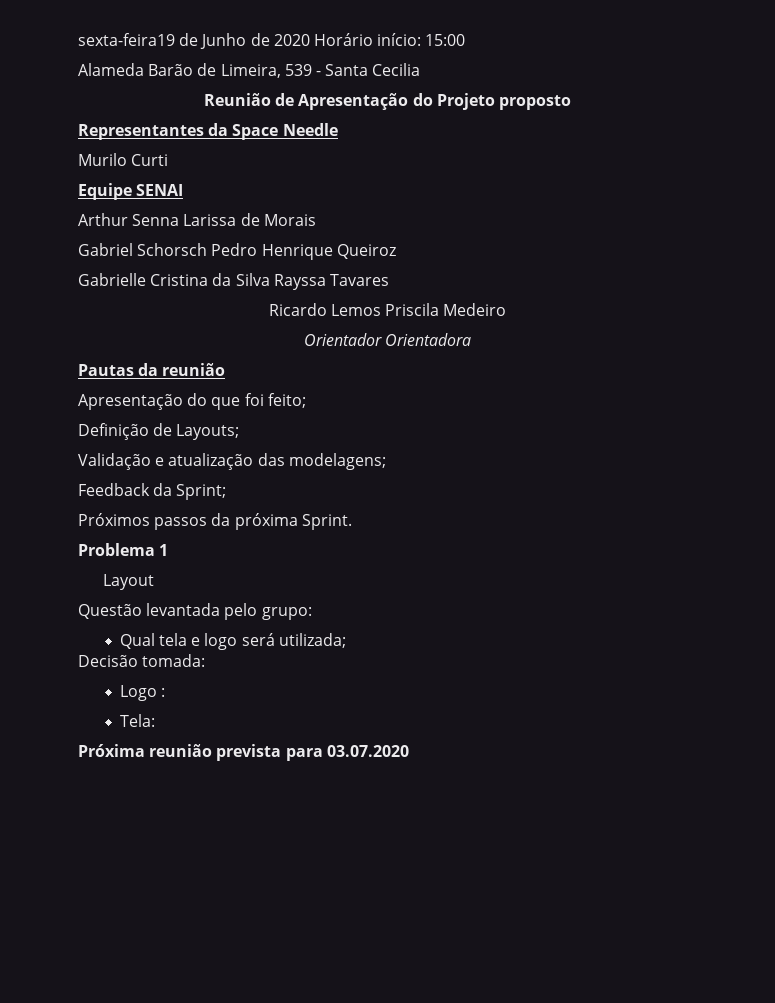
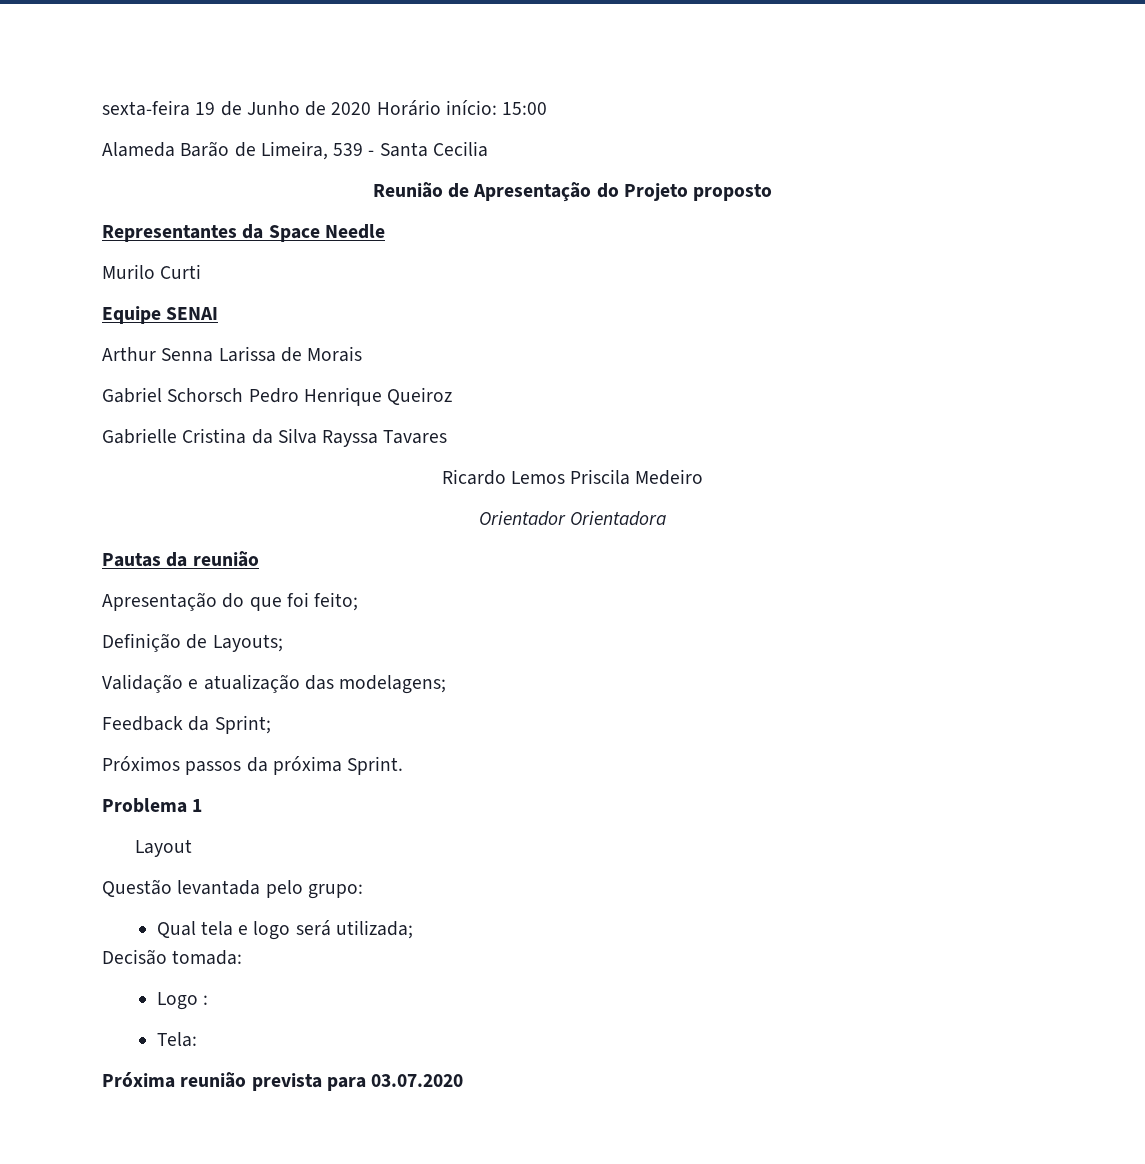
[78,33,175,46] sexta-feira19 -> [102,100,216,116] sexta-feira 19

